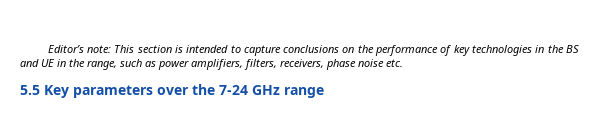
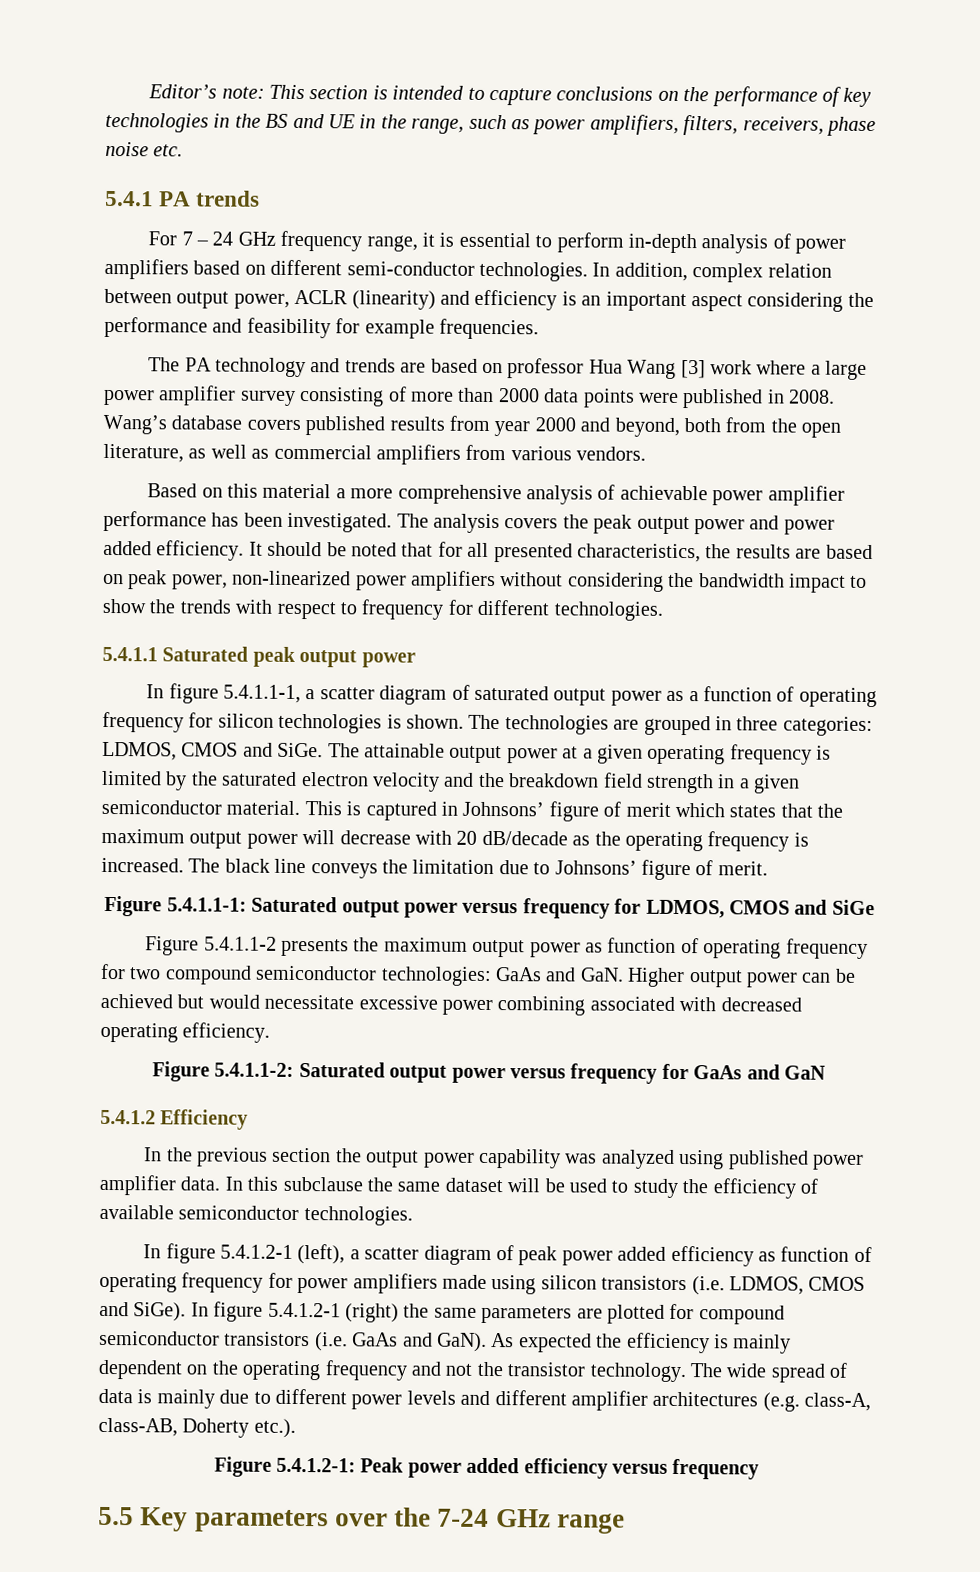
(403, 63) none -> [105,190,261,207] [148,230,847,254] [104,258,832,283] [104,288,874,312] [104,316,539,340] [148,357,868,380] [103,385,836,409] [103,414,842,438] [103,443,647,465] [147,483,845,506] [103,510,835,535] [103,540,873,563] [103,570,868,593] [102,598,663,621] [102,646,416,668] [146,683,877,708] [102,711,873,737] [102,741,832,765] [102,770,801,794] [101,799,844,822] [101,828,809,852] [101,857,768,881] [104,895,875,919] [145,936,868,959] [100,963,856,988] [100,993,802,1016] [100,1022,271,1043] [152,1061,826,1084] [100,1109,249,1130] [144,1147,865,1170] [99,1174,818,1199] [99,1204,413,1226] [143,1243,872,1267] [99,1272,866,1296] [99,1301,785,1325] [99,1330,792,1354] [98,1359,848,1383] [98,1388,872,1412] [98,1417,296,1438] [213,1456,760,1480] // 5.4.1 PA trends // For 7 – 24 GHz frequency range, it is essential to perform in-depth analysis of power amplifiers based on different semi-conductor technologies. In addition, complex relation between output power, ACLR (linearity) and efficiency is an important aspect considering the performance and feasibility for example frequencies. // The PA technology and trends are based on professor Hua Wang [3] work where a large power amplifier survey consisting of more than 2000 data points were published in 2008. Wang’s database covers published results from year 2000 and beyond, both from the open literature, as well as commercial amplifiers from various vendors. // Based on this material a more comprehensive analysis of achievable power amplifier performance has been investigated. The analysis covers the peak output power and power added efficiency. It should be noted that for all presented characteristics, the results are based on peak power, non-linearized power amplifiers without considering the bandwidth impact to show the trends with respect to frequency for different technologies. // 5.4.1.1 Saturated peak output power // In figure 5.4.1.1-1, a scatter diagram of saturated output power as a function of operating frequency for silicon technologies is shown. The technologies are grouped in three categories: LDMOS, CMOS and SiGe. The attainable output power at a given operating frequency is limited by the saturated electron velocity and the breakdown field strength in a given semiconductor material. This is captured in Johnsons’ figure of merit which states that the maximum output power will decrease with 20 dB/decade as the operating frequency is increased. The black line conveys the limitation due to Johnsons’ figure of merit. // Figure 5.4.1.1-1: Saturated output power versus frequency for LDMOS, CMOS and SiGe // Figure 5.4.1.1-2 presents the maximum output power as function of operating frequency for two compound semiconductor technologies: GaAs and GaN. Higher output power can be achieved but would necessitate excessive power combining associated with decreased operating efficiency. // Figure 5.4.1.1-2: Saturated output power versus frequency for GaAs and GaN // 5.4.1.2 Efficiency // In the previous section the output power capability was analyzed using published power amplifier data. In this subclause the same dataset will be used to study the efficiency of available semiconductor technologies. // In figure 5.4.1.2-1 (left), a scatter diagram of peak power added efficiency as function of operating frequency for power amplifiers made using silicon transistors (i.e. LDMOS, CMOS and SiGe). In figure 5.4.1.2-1 (right) the same parameters are plotted for compound semiconductor transistors (i.e. GaAs and GaN). As expected the efficiency is mainly dependent on the operating frequency and not the transistor technology. The wide spread of data is mainly due to different power levels and different amplifier architectures (e.g. class-A, class-AB, Doherty etc.). // Figure 5.4.1.2-1: Peak power added efficiency versus frequency

